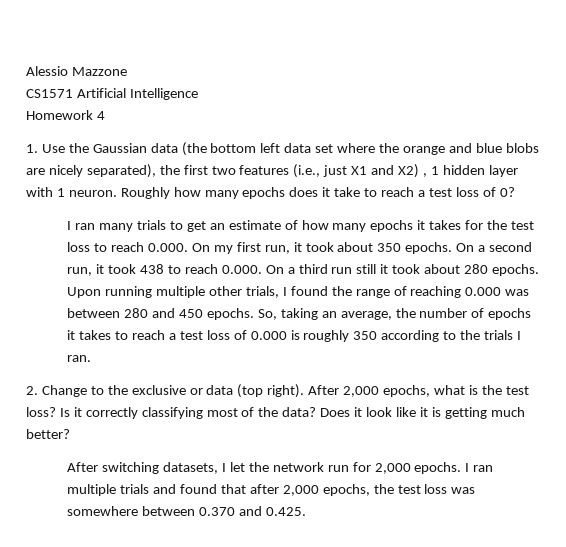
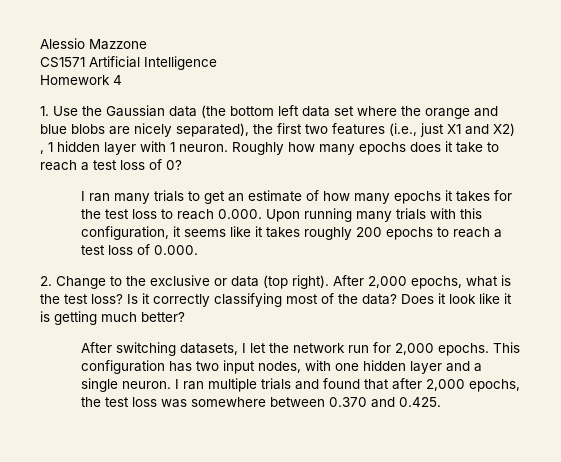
[191,242,532,254] [67,264,539,276] [67,286,530,298] [67,308,532,320] [67,330,521,342] [67,355,92,362] On my first run, it took about 350 epochs. On a second run, it took 438 to reach 0.000. On a third run still it took about 280 epochs. Upon running multiple other trials, I found the range of reaching 0.000 was between 280 and 450 epochs. So, taking an average, the number of epochs it takes to reach a test loss of 0.000 is roughly 350 according to the trials I ran. -> [266,208,483,222] [81,226,503,240] [81,244,199,255] Upon running many trials with this configuration, it seems like it takes roughly 200 epochs to reach a test loss of 0.000.
(462, 468) none -> [493,342,521,353] [81,360,483,374] [81,378,172,392] This configuration has two input nodes, with one hidden layer and a single neuron.

